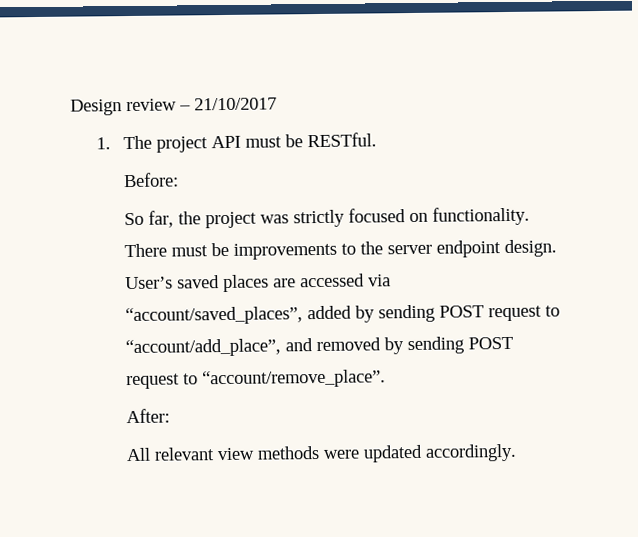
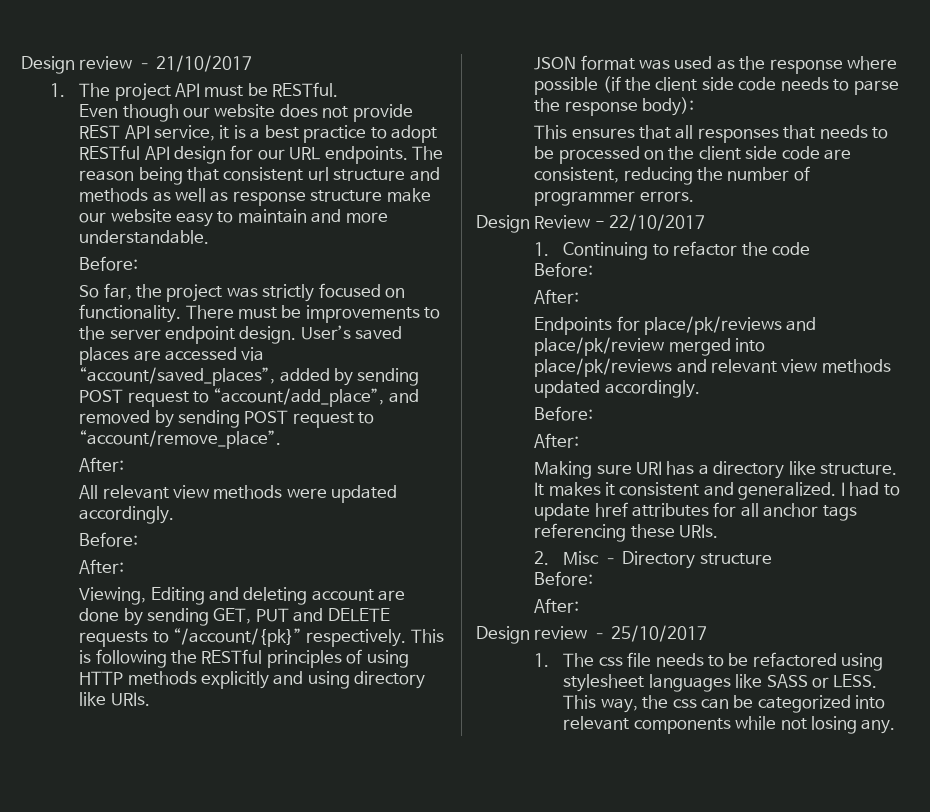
(377, 140) none -> [79,104,413,122] [79,125,438,143] [79,145,444,164] [79,167,440,185] [79,188,431,206] [79,209,388,227] [79,230,210,244] // Even though our website does not provide REST API service, it is a best practice to adopt RESTful API design for our URL endpoints. The reason being that consistent url structure and methods as well as response structure make our website easy to maintain and more understandable.
(517, 452) none -> [79,532,139,547] [79,559,125,574] [79,587,406,605] [79,608,390,626] [79,628,444,647] [79,649,409,668] [79,671,426,689] [79,692,150,706] [534,55,898,74] [534,76,899,95] [534,97,695,116] [534,125,889,143] [534,146,852,164] [534,166,810,185] [534,191,694,206] [476,214,706,233] [534,241,811,260] [534,262,594,277] [534,289,580,304] [534,316,817,335] [534,337,766,356] [534,358,891,377] [534,380,700,398] [534,406,594,421] [534,433,580,448] [534,461,898,479] [534,482,900,500] [534,502,857,521] [534,523,719,542] [534,551,772,569] [534,571,594,586] [534,598,580,613] [476,625,708,644] [534,652,884,671] [563,674,878,692] [563,695,886,713] [563,716,896,734] // Before: // After: // Viewing, Editing and deleting account are done by sending GET, PUT and DELETE requests to “/account/{pk}” respectively. This is following the RESTful principles of using HTTP methods explicitly and using directory like URIs. // JSON format was used as the response where possible (if the client side code needs to parse the response body): // This ensures that all responses that needs to be processed on the client side code are consistent, reducing the number of programmer errors. // Design Review - 22/10/2017 // 1. Continuing to refactor the code // Before: // After: // Endpoints for place/pk/reviews and place/pk/review merged into place/pk/reviews and relevant view methods updated accordingly. // Before: // After: // Making sure URI has a directory like structure. It makes it consistent and generalized. I had to update href attributes for all anchor tags referencing these URIs. // 2. Misc – Directory structure // Before: // After: // Design review – 25/10/2017 // 1. The css file needs to be refactored using stylesheet languages like SASS or LESS. This way, the css can be categorized into relevant components while not losing any.

